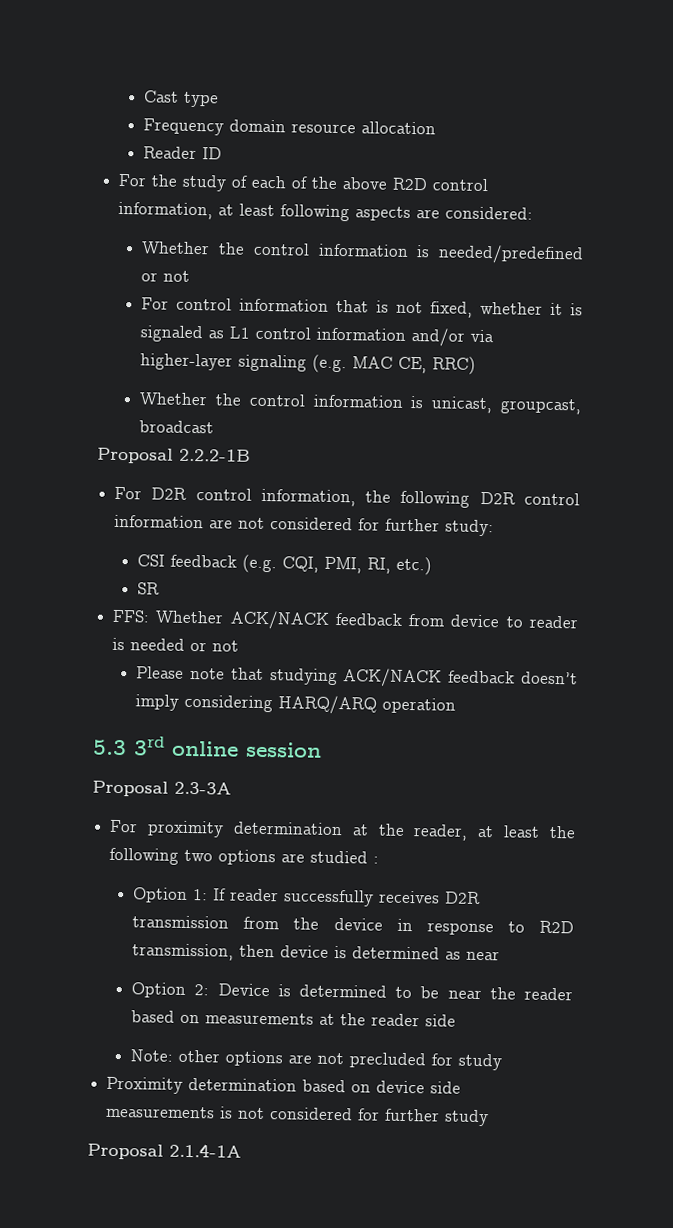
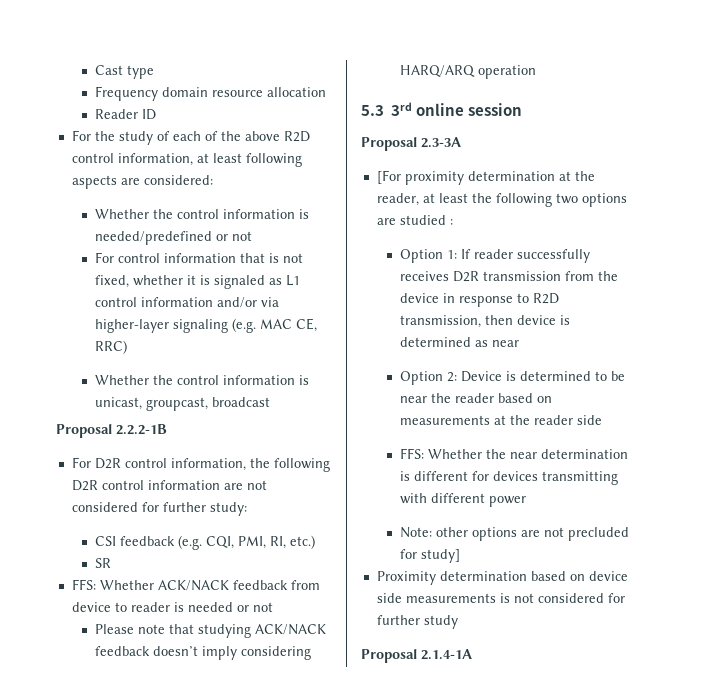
[109,819,139,833] For -> [376,170,401,184] [For
(457, 1020) none -> [400,448,629,459] [400,471,619,485] [400,493,527,507] // FFS: Whether the near determination is different for devices transmitting with different power
[458,1053,503,1071] study -> [421,549,461,563] study]

